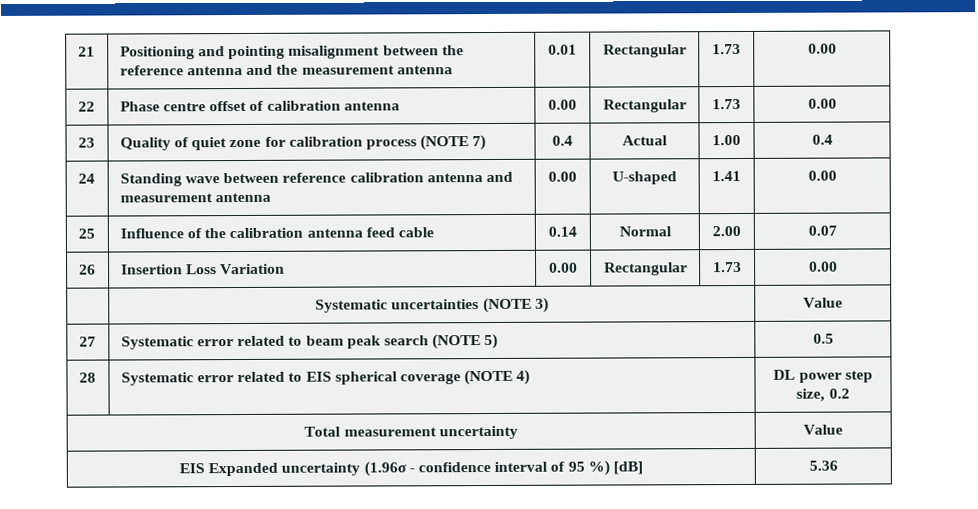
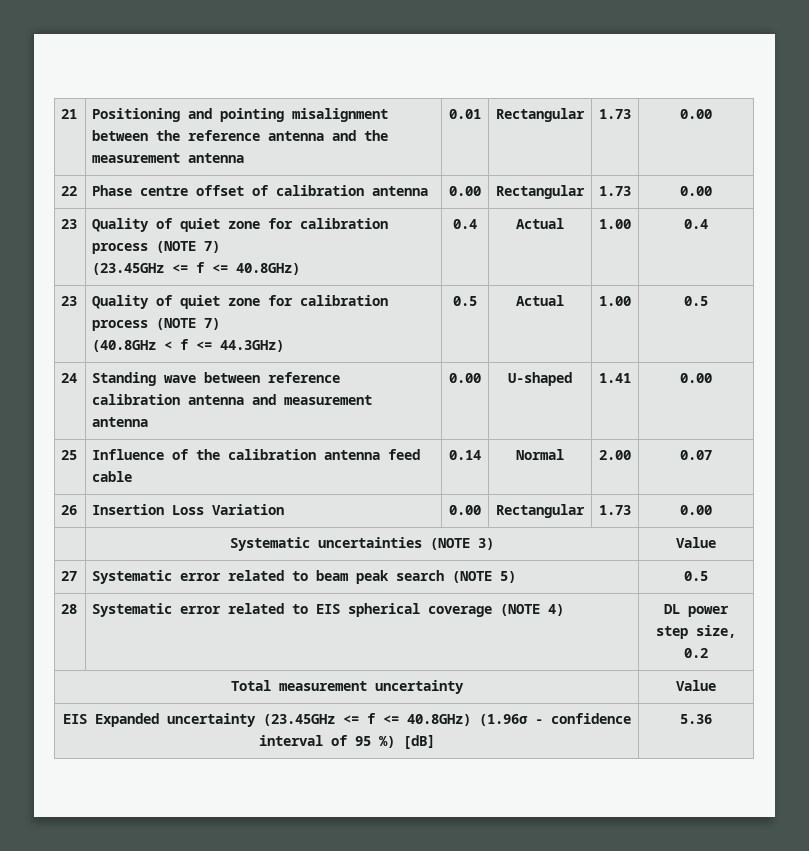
(487, 143) none -> [92,262,301,275] // (23.45GHz <= f <= 40.8GHz)
(833, 139) none -> [61,296,78,306] [92,295,389,309] [92,318,221,331] [92,339,285,352] [453,296,477,306] [516,295,564,306] [599,296,631,306] [684,296,708,306] // 23 | Quality of quiet zone for calibration process (NOTE 7) // (40.8GHz < f <= 44.3GHz) | 0.5 | Actual | 1.00 | 0.5
(361, 469) none -> [262,713,471,726] (23.45GHz <= f <= 40.8GHz)

